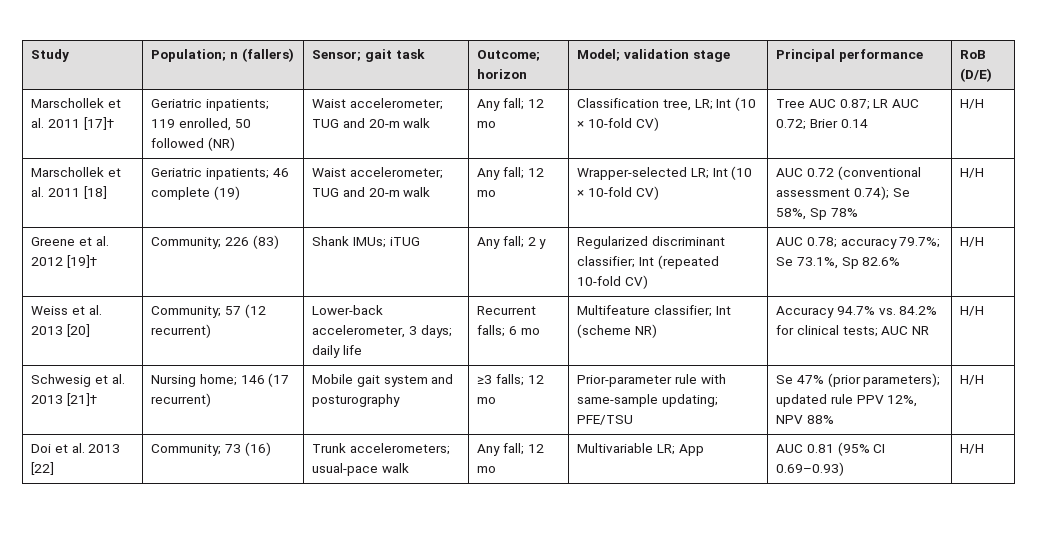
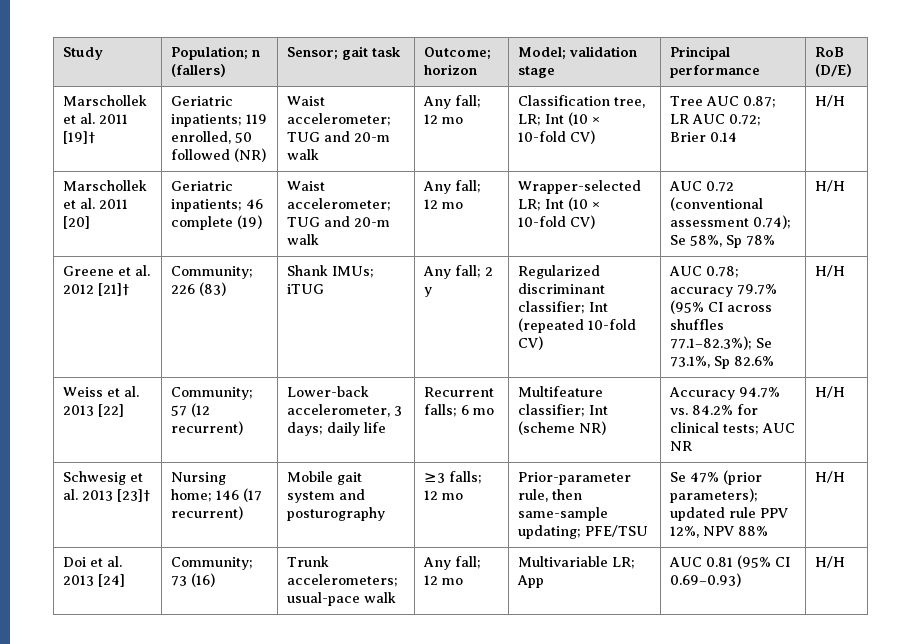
[83,117,114,130] [17]† -> [63,131,97,144] [19]†
[83,186,107,199] [18] -> [63,216,91,229] [20]
[67,255,98,268] [19]† -> [98,283,131,296] [21]†
[899,237,941,248] 79.7%; -> [737,284,778,295] [670,300,773,314] [670,319,725,330] [670,336,753,350] 79.7% (95% CI across shuffles 77.1–82.3%);
[67,324,91,337] [20] -> [98,404,125,417] [22]
[67,393,98,406] [21]† -> [117,489,152,502] [23]†
[675,374,726,384] rule with -> [518,489,583,502] rule, then
[31,462,55,475] [22] -> [98,574,126,587] [24]

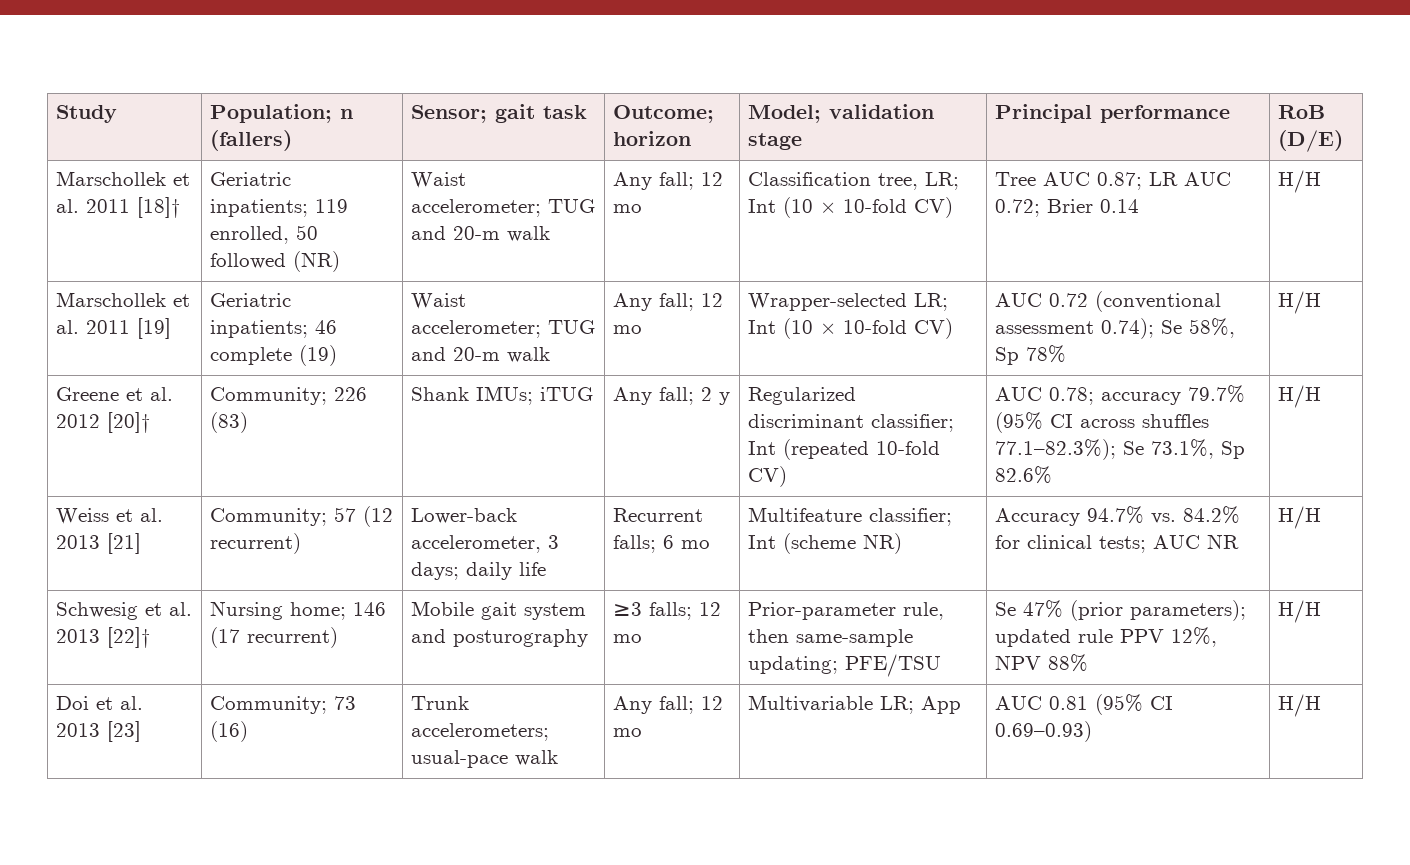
[63,131,97,144] [19]† -> [136,197,180,218] [18]†
[63,216,91,229] [20] -> [136,318,171,339] [19]
[98,283,131,296] [21]† -> [106,412,150,433] [20]†
[98,404,125,417] [22] -> [106,533,141,554] [21]
[117,489,152,502] [23]† -> [106,627,150,648] [22]†
[98,574,126,587] [24] -> [106,721,141,742] [23]

